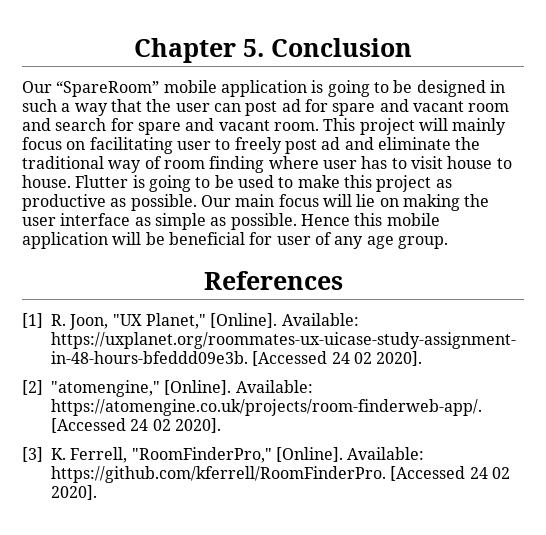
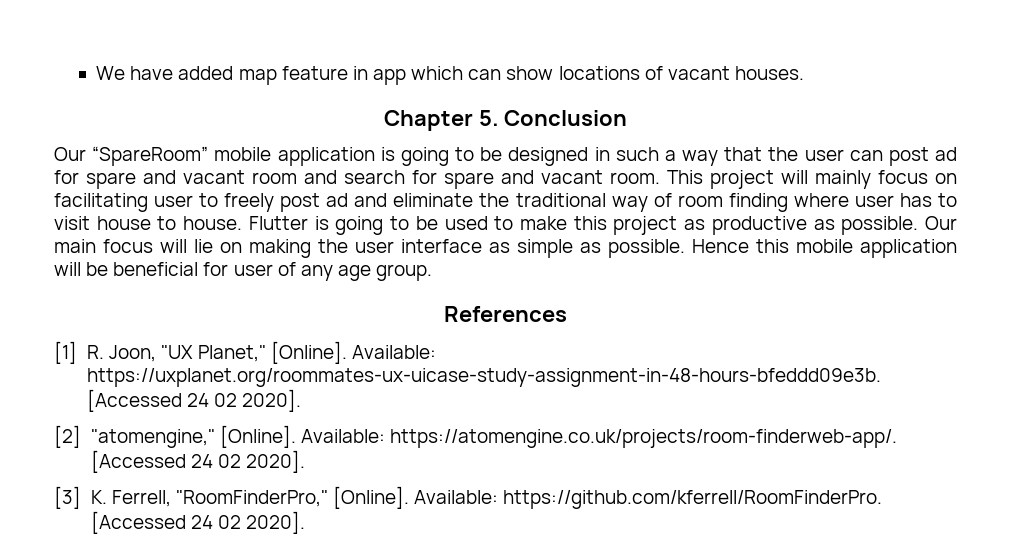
(134, 50) none -> [96,66,804,85] We have added map feature in app which can show locations of vacant houses. //

